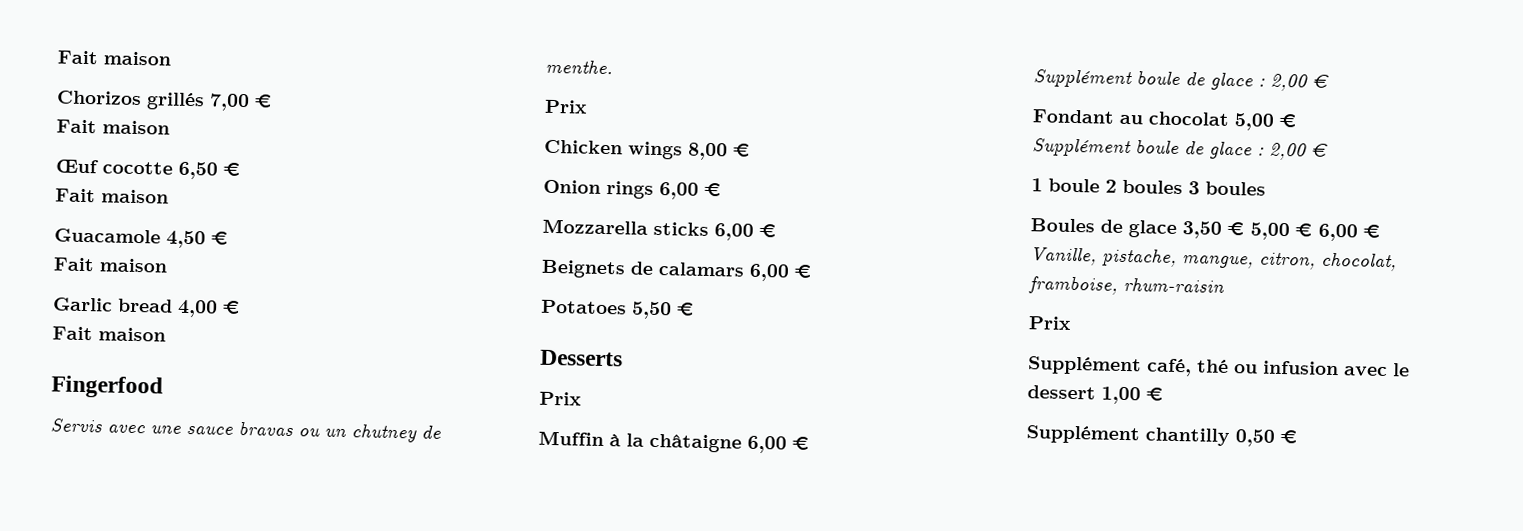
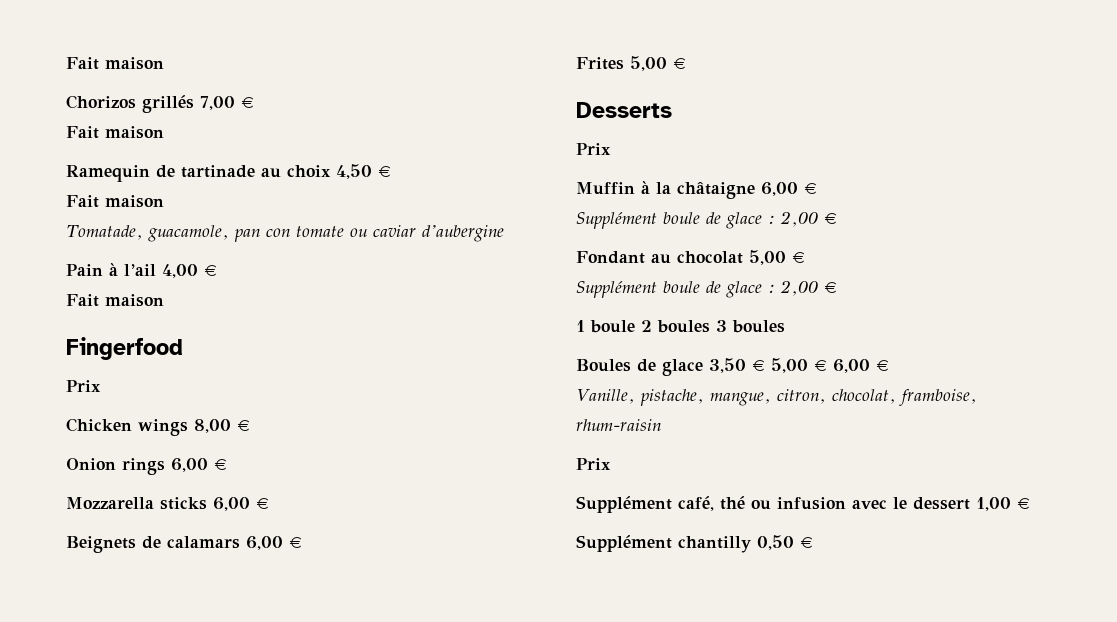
[55,159,241,180] [55,188,169,204] [54,228,229,249] [53,257,168,273] [53,297,173,313] Œuf cocotte 6,50 € // Fait maison // Guacamole 4,50 € // Fait maison // Garlic bread -> [66,164,391,182] [66,195,164,208] [66,225,504,242] [66,263,156,276] Ramequin de tartinade au choix 4,50 € // Fait maison // Tomatade, guacamole, pan con tomate ou caviar d’aubergine // Pain à l’ail
[50,418,441,443] [545,59,613,75] // Servis avec une sauce bravas ou un chutney de menthe. -> (183, 348) none
[541,299,672,320] Potatoes 5,50 -> [576,56,667,71] Frites 5,00

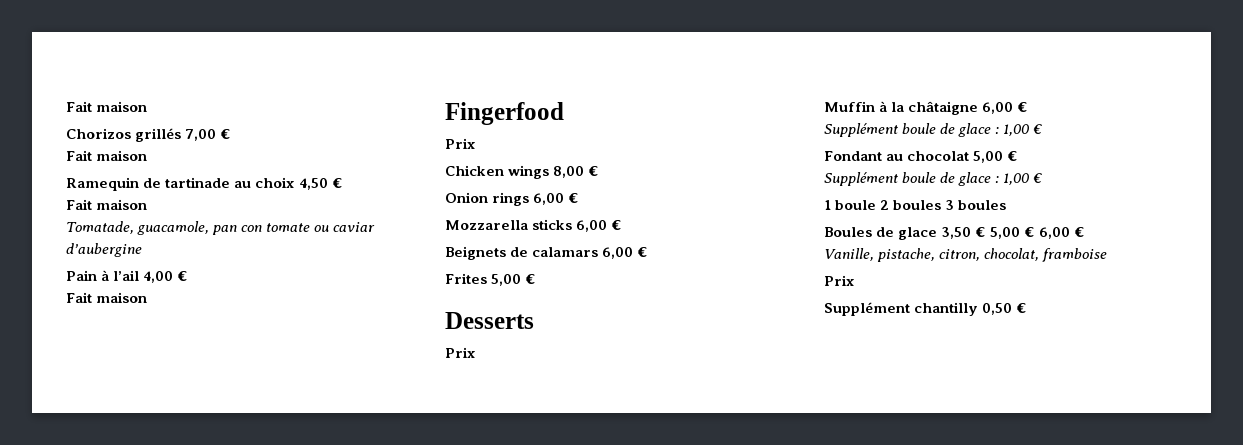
[780,211,818,227] 2,00 -> [1003,124,1030,136] 1,00
[780,280,818,296] 2,00 -> [1003,173,1030,185] 1,00
[709,392,771,406] mangue, -> (936, 255) none
[898,389,977,406] [576,419,661,431] [576,458,611,470] [576,496,1030,513] framboise, rhum-raisin // Prix // Supplément café, thé ou infusion avec le dessert 1,00 € -> [1042,248,1108,262] [824,275,855,286] framboise // Prix

